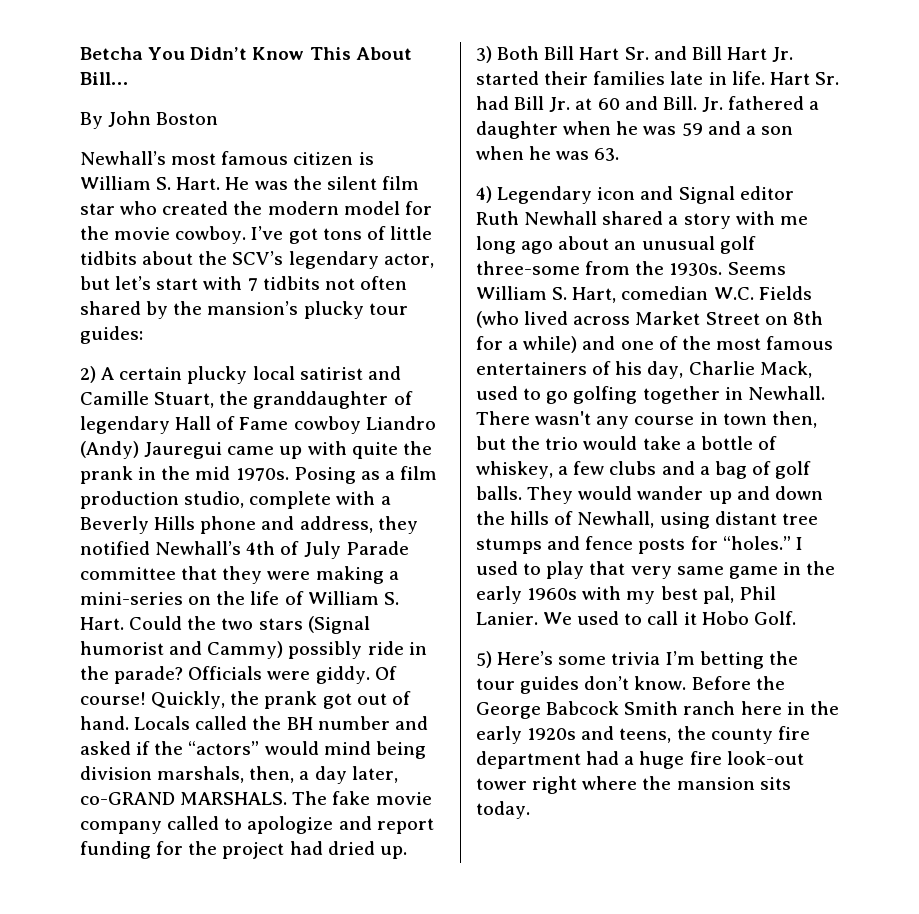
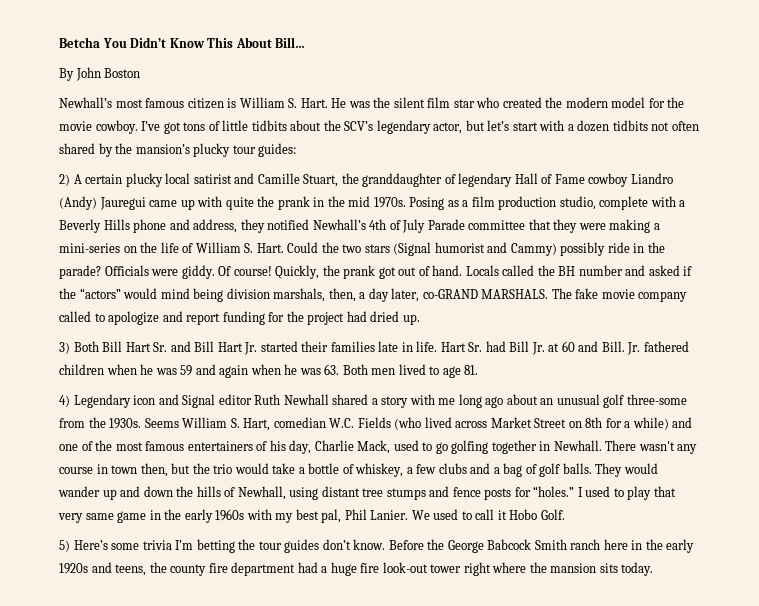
[247,278,258,291] 7 -> [567,120,610,132] a dozen
[809,101,820,110] [476,121,558,139] a daughter -> [59,364,104,375] children
[745,126,793,135] a son -> [219,365,249,378] again
(620, 154) none -> [342,364,479,378] Both men lived to age 81.

